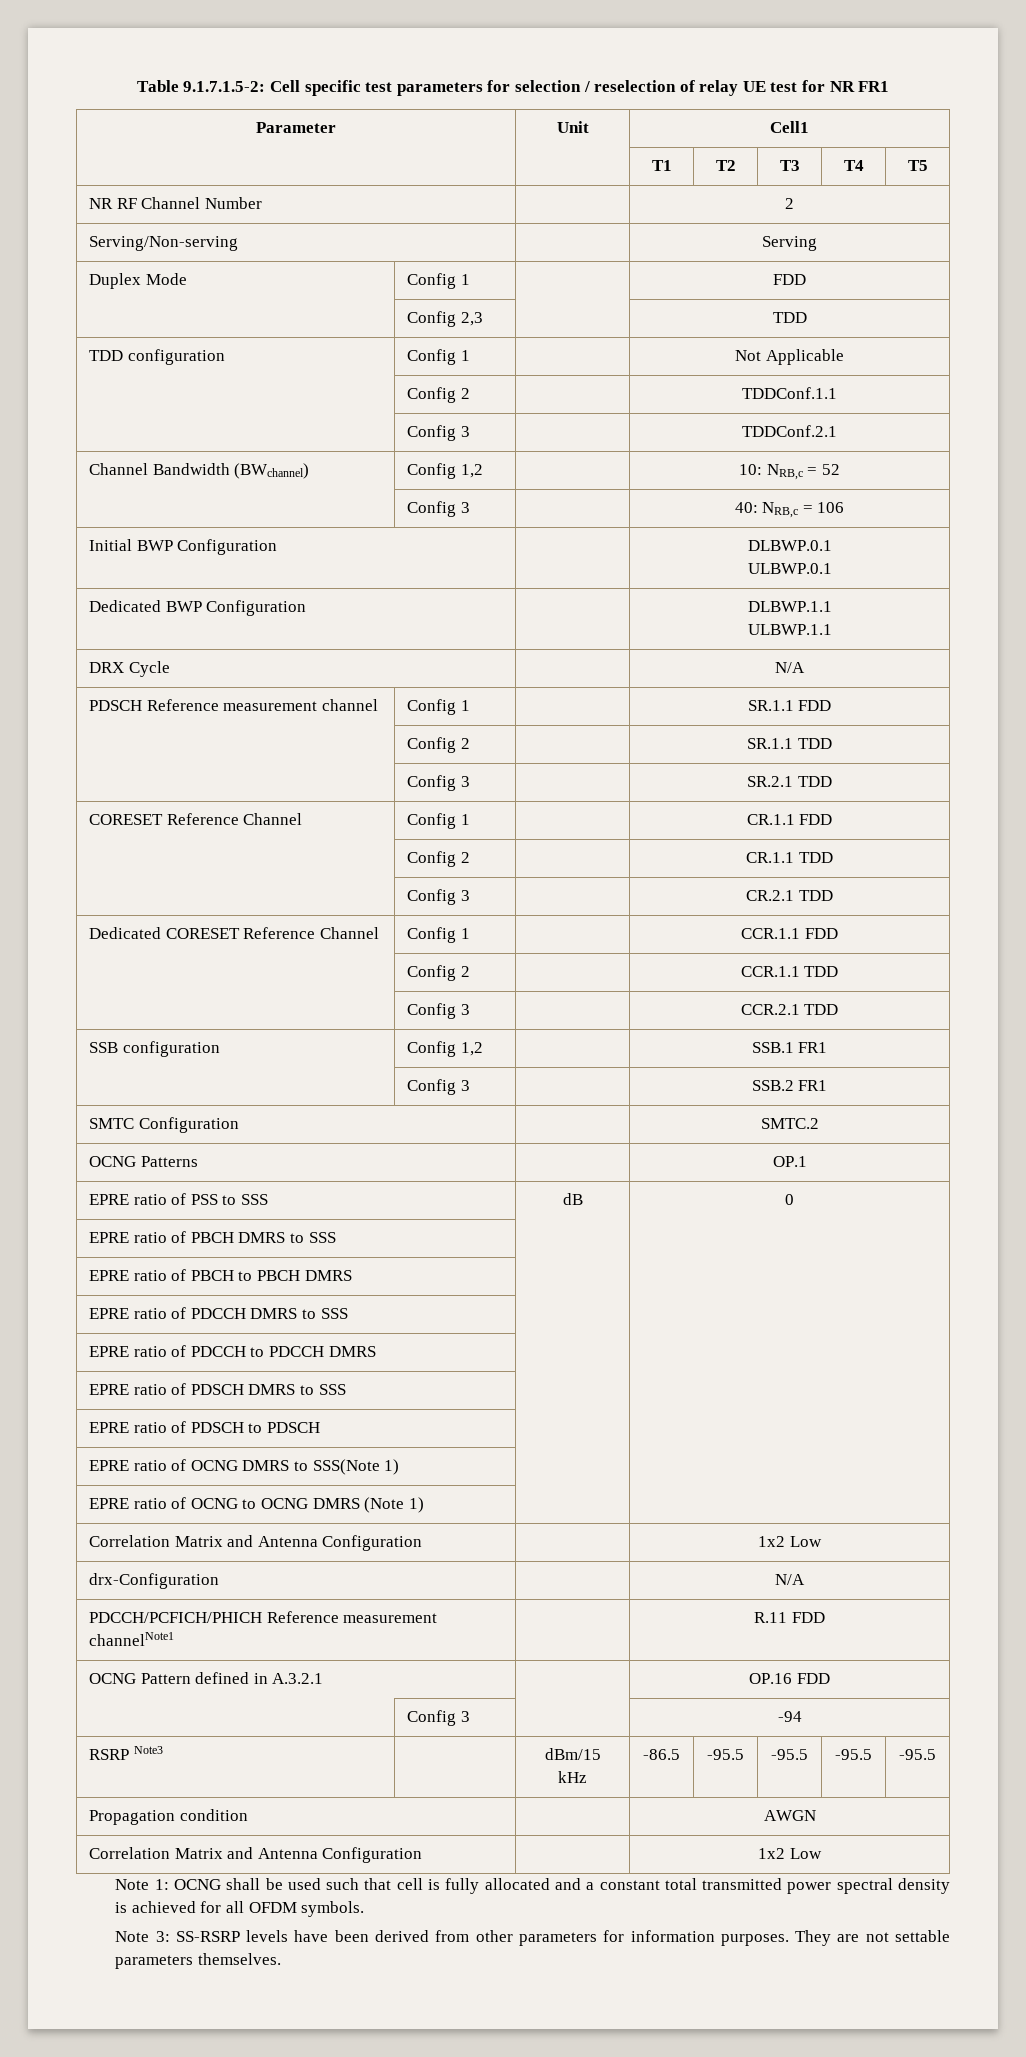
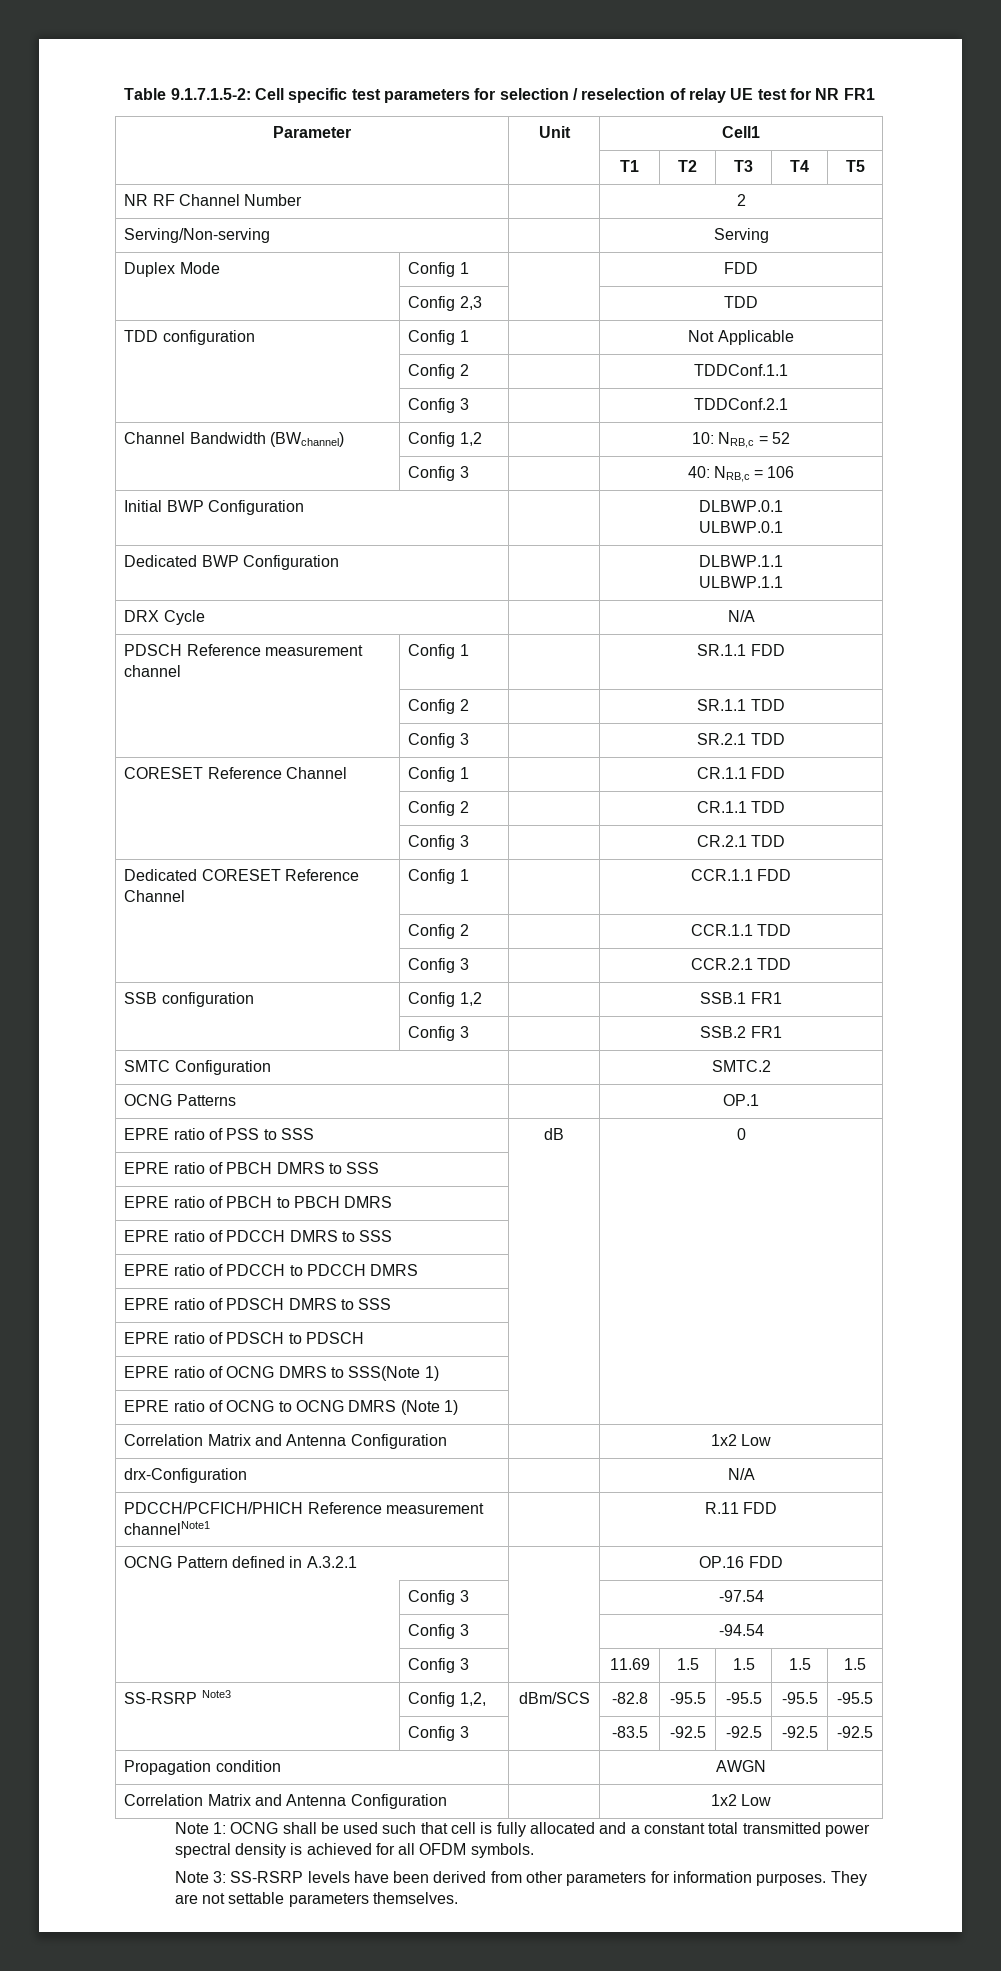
[777,1711,802,1722] [88,1746,163,1760] [544,1748,601,1760] [558,1771,587,1783] [643,1749,680,1760] [707,1749,744,1760] [771,1749,808,1760] [835,1749,872,1760] [899,1749,936,1760] -94 // RSRP Note3 | | dBm/15 kHz | -86.5 | -95.5 | -95.5 | -95.5 | -95.5 -> [718,1590,764,1602] [408,1624,469,1639] [718,1624,764,1636] [408,1658,469,1673] [609,1658,650,1670] [676,1658,699,1670] [732,1658,755,1670] [788,1658,811,1670] [844,1658,866,1670] [124,1690,231,1704] [408,1692,486,1707] [518,1692,590,1704] [611,1692,648,1704] [669,1692,706,1704] [725,1692,762,1704] [781,1692,818,1704] [837,1692,873,1704] [408,1726,469,1741] [611,1726,648,1738] [669,1726,706,1738] [725,1726,762,1738] [781,1726,818,1738] [837,1726,873,1738] -97.54 // | Config 3 | | -94.54 // | Config 3 | | 11.69 | 1.5 | 1.5 | 1.5 | 1.5 // SS-RSRP Note3 | Config 1,2, | dBm/SCS | -82.8 | -95.5 | -95.5 | -95.5 | -95.5 // | Config 3 | | -83.5 | -92.5 | -92.5 | -92.5 | -92.5

